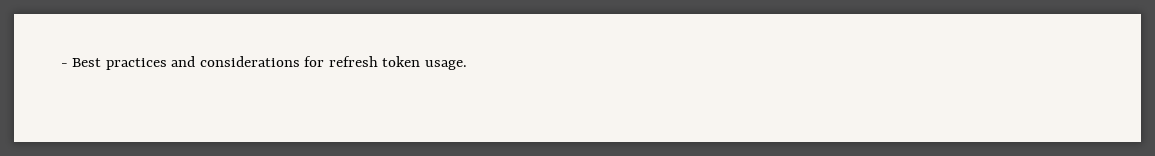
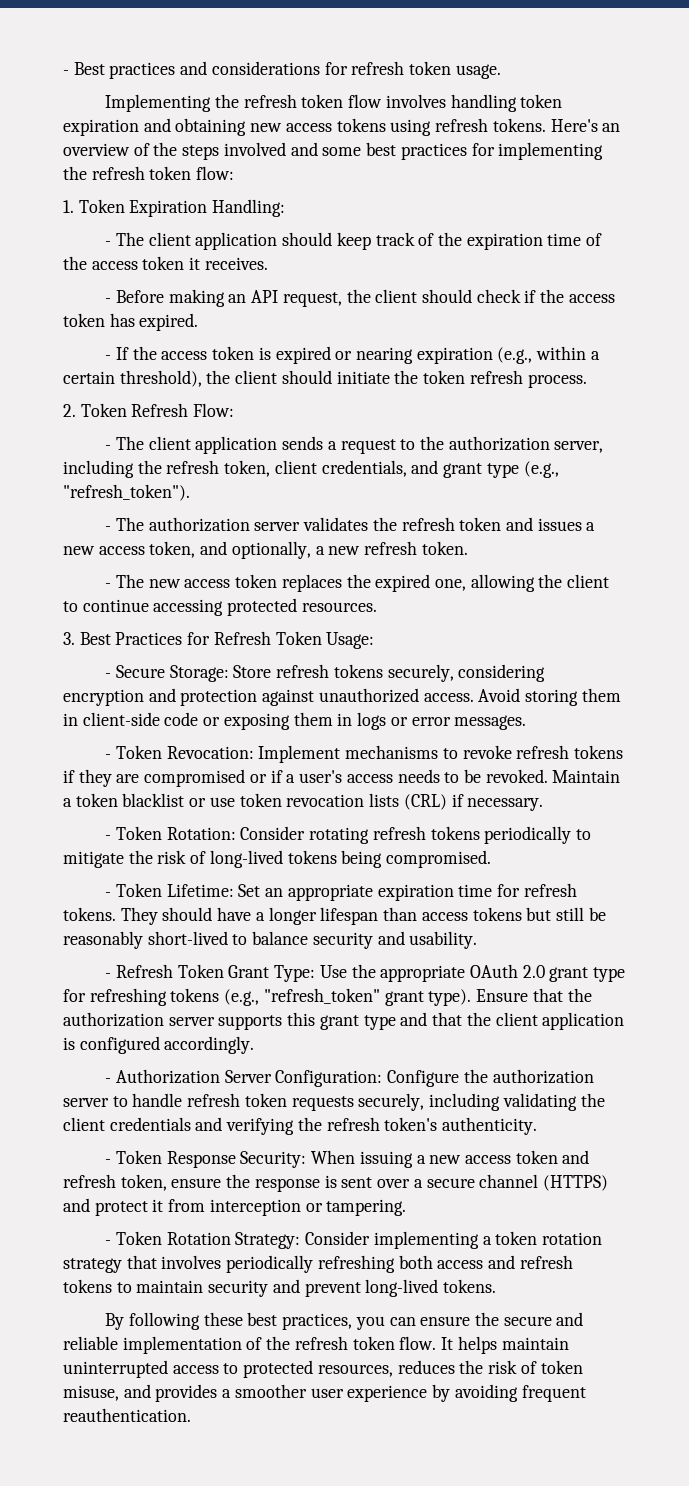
(467, 65) none -> [105,94,563,112] [63,118,621,136] [63,142,604,160] [63,166,235,180] [63,199,286,217] [105,232,603,250] [63,256,268,270] [105,289,615,307] [63,313,199,331] [105,346,600,364] [63,370,587,388] [63,403,235,417] [105,436,604,454] [63,460,559,478] [63,484,190,501] [105,517,596,532] [63,541,468,559] [105,574,610,592] [63,598,377,616] [63,631,375,649] [105,664,546,682] [63,688,621,706] [63,712,527,730] [105,745,624,763] [63,769,621,787] [63,793,544,811] [105,826,592,844] [63,850,492,868] [105,883,577,901] [63,907,606,925] [63,931,478,949] [105,964,626,982] [63,988,592,1006] [63,1012,625,1030] [63,1036,255,1054] [105,1069,594,1087] [63,1093,605,1111] [63,1117,538,1135] [105,1150,590,1168] [63,1174,608,1192] [63,1198,407,1216] [105,1231,603,1249] [63,1255,573,1273] [63,1279,497,1297] [105,1312,584,1330] [63,1336,569,1354] [63,1360,583,1378] [63,1384,586,1402] [63,1408,191,1422] // Implementing the refresh token flow involves handling token expiration and obtaining new access tokens using refresh tokens. Here's an overview of the steps involved and some best practices for implementing the refresh token flow: // 1. Token Expiration Handling: // - The client application should keep track of the expiration time of the access token it receives. // - Before making an API request, the client should check if the access token has expired. // - If the access token is expired or nearing expiration (e.g., within a certain threshold), the client should initiate the token refresh process. // 2. Token Refresh Flow: // - The client application sends a request to the authorization server, including the refresh token, client credentials, and grant type (e.g., "refresh_token"). // - The authorization server validates the refresh token and issues a new access token, and optionally, a new refresh token. // - The new access token replaces the expired one, allowing the client to continue accessing protected resources. // 3. Best Practices for Refresh Token Usage: // - Secure Storage: Store refresh tokens securely, considering encryption and protection against unauthorized access. Avoid storing them in client-side code or exposing them in logs or error messages. // - Token Revocation: Implement mechanisms to revoke refresh tokens if they are compromised or if a user's access needs to be revoked. Maintain a token blacklist or use token revocation lists (CRL) if necessary. // - Token Rotation: Consider rotating refresh tokens periodically to mitigate the risk of long-lived tokens being compromised. // - Token Lifetime: Set an appropriate expiration time for refresh tokens. They should have a longer lifespan than access tokens but still be reasonably short-lived to balance security and usability. // - Refresh Token Grant Type: Use the appropriate OAuth 2.0 grant type for refreshing tokens (e.g., "refresh_token" grant type). Ensure that the authorization server supports this grant type and that the client application is configured accordingly. // - Authorization Server Configuration: Configure the authorization server to handle refresh token requests securely, including validating the client credentials and verifying the refresh token's authenticity. // - Token Response Security: When issuing a new access token and refresh token, ensure the response is sent over a secure channel (HTTPS) and protect it from interception or tampering. // - Token Rotation Strategy: Consider implementing a token rotation strategy that involves periodically refreshing both access and refresh tokens to maintain security and prevent long-lived tokens. // By following these best practices, you can ensure the secure and reliable implementation of the refresh token flow. It helps maintain uninterrupted access to protected resources, reduces the risk of token misuse, and provides a smoother user experience by avoiding frequent reauthentication.

